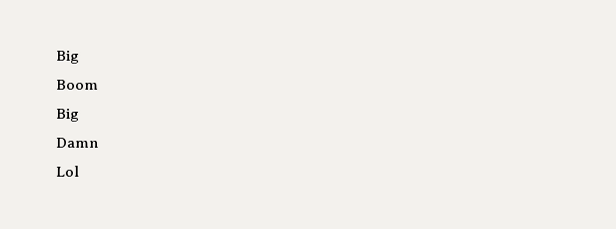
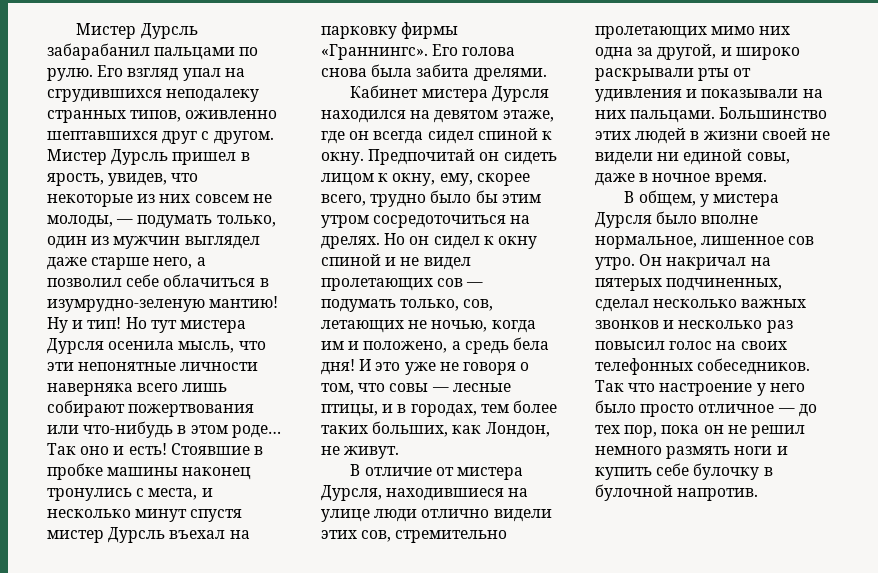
[56,50,80,64] [56,79,99,90] [55,108,80,122] [55,137,98,148] [55,165,79,177] Big // Boom // Big // Damn // Lol -> [76,23,198,39] [47,43,259,60] [47,65,245,81] [47,89,260,102] [47,110,278,123] [47,131,274,144] [47,149,250,165] [47,173,199,186] [47,194,272,207] [47,215,276,228] [47,236,260,249] [47,257,206,270] [47,274,269,287] [47,296,279,312] [47,317,246,333] [47,338,266,354] [47,362,259,371] [47,383,228,396] [47,400,255,417] [47,421,281,438] [47,443,263,455] [47,463,252,480] [47,488,213,501] [47,509,243,522] [47,527,250,543] [321,22,459,39] [321,44,516,60] [321,64,547,81] [350,85,549,102] [321,110,554,123] [321,128,552,144] [321,149,557,165] [321,173,530,186] [321,190,541,207] [321,215,531,228] [321,233,537,249] [321,254,471,270] [321,278,484,291] [321,299,494,312] [321,320,536,333] [321,337,549,354] [321,359,530,375] [321,383,511,395] [321,400,557,417] [321,421,550,438] [321,446,400,459] [350,464,523,480] [321,485,529,501] [321,509,552,522] [321,530,508,543] [595,26,791,39] [595,44,800,60] [595,68,752,81] [595,89,823,102] [595,107,828,123] [595,128,830,144] [595,149,790,165] [595,173,767,186] [624,190,779,207] [595,211,759,228] [595,236,815,249] [595,254,771,270] [595,278,783,291] [595,299,807,312] [595,320,793,333] [595,341,787,350] [595,358,811,375] [595,380,805,396] [595,400,817,417] [595,425,805,438] [595,446,788,459] [595,463,773,480] [595,484,759,501] Мистер Дурсль забарабанил пальцами по рулю. Его взгляд упал на сгрудившихся неподалеку странных типов, оживленно шептавшихся друг с другом. Мистер Дурсль пришел в ярость, увидев, что некоторые из них совсем не молоды, — подумать только, один из мужчин выглядел даже старше него, а позволил себе облачиться в изумрудно-зеленую мантию! Ну и тип! Но тут мистера Дурсля осенила мысль, что эти непонятные личности наверняка всего лишь собирают пожертвования или что-нибудь в этом роде… Так оно и есть! Стоявшие в пробке машины наконец тронулись с места, и несколько минут спустя мистер Дурсль въехал на парковку фирмы «Граннингс». Его голова снова была забита дрелями. // Кабинет мистера Дурсля находился на девятом этаже, где он всегда сидел спиной к окну. Предпочитай он сидеть лицом к окну, ему, скорее всего, трудно было бы этим утром сосредоточиться на дрелях. Но он сидел к окну спиной и не видел пролетающих сов — подумать только, сов, летающих не ночью, когда им и положено, а средь бела дня! И это уже не говоря о том, что совы — лесные птицы, и в городах, тем более таких больших, как Лондон, не живут. // В отличие от мистера Дурсля, находившиеся на улице люди отлично видели этих сов, стремительно пролетающих мимо них одна за другой, и широко раскрывали рты от удивления и показывали на них пальцами. Большинство этих людей в жизни своей не видели ни единой совы, даже в ночное время. // В общем, у мистера Дурсля было вполне нормальное, лишенное сов утро. Он накричал на пятерых подчиненных, сделал несколько важных звонков и несколько раз повысил голос на своих телефонных собеседников. Так что настроение у него было просто отличное — до тех пор, пока он не решил немного размять ноги и купить себе булочку в булочной напротив.

